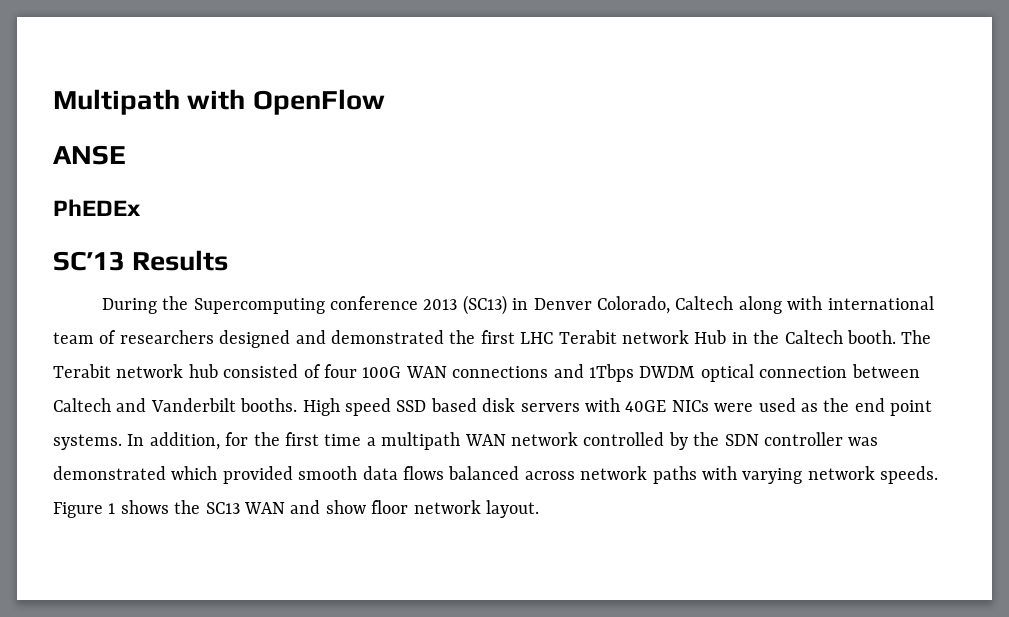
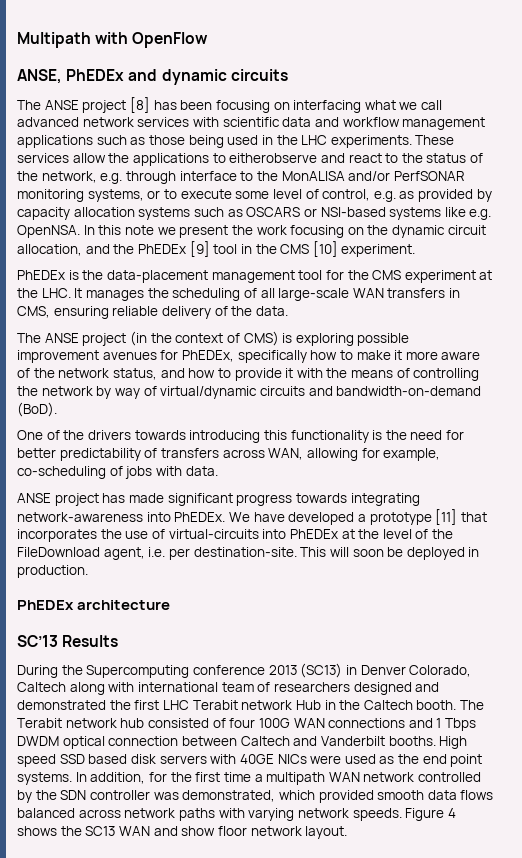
[53,145,126,165] [53,199,141,216] ANSE // PhEDEx -> [17,69,288,85] [17,97,443,113] [17,117,486,130] [17,135,455,148] [17,153,484,166] [17,171,465,184] [17,189,492,202] [17,207,492,220] [17,225,486,238] [17,241,416,257] [17,270,493,283] [17,288,461,301] [17,306,288,319] [17,331,410,346] [17,350,481,363] [17,368,480,381] [17,386,482,399] [17,402,57,417] [17,430,465,443] [17,448,441,461] [17,466,218,479] [17,493,420,506] [17,509,487,525] [17,529,454,542] [17,547,480,560] [17,565,88,578] [17,600,171,610] ANSE, PhEDEx and dynamic circuits // The ANSE project [8] has been focusing on interfacing what we call advanced network services with scientific data and workflow management applications such as those being used in the LHC experiments. These services allow the applications to eitherobserve and react to the status of the network, e.g. through interface to the MonALISA and/or PerfSONAR monitoring systems, or to execute some level of control, e.g. as provided by capacity allocation systems such as OSCARS or NSI-based systems like e.g. OpenNSA. In this note we present the work focusing on the dynamic circuit allocation, and the PhEDEx [9] tool in the CMS [10] experiment. // PhEDEx is the data-placement management tool for the CMS experiment at the LHC. It manages the scheduling of all large-scale WAN transfers in CMS, ensuring reliable delivery of the data. // The ANSE project (in the context of CMS) is exploring possible improvement avenues for PhEDEx, specifically how to make it more aware of the network status, and how to provide it with the means of controlling the network by way of virtual/dynamic circuits and bandwidth-on-demand (BoD). // One of the drivers towards introducing this functionality is the need for better predictability of transfers across WAN, allowing for example, co-scheduling of jobs with data. // ANSE project has made significant progress towards integrating network-awareness into PhEDEx. We have developed a prototype [11] that incorporates the use of virtual-circuits into PhEDEx at the level of the FileDownload agent, i.e. per destination-site. This will soon be deployed in production. // PhEDEx architecture
[588,364,634,382] 1Tbps -> [436,718,477,731] 1 Tbps
[53,466,166,480] demonstrated -> [182,790,276,802] demonstrated,
[108,503,116,514] 1 -> [447,808,456,818] 4

